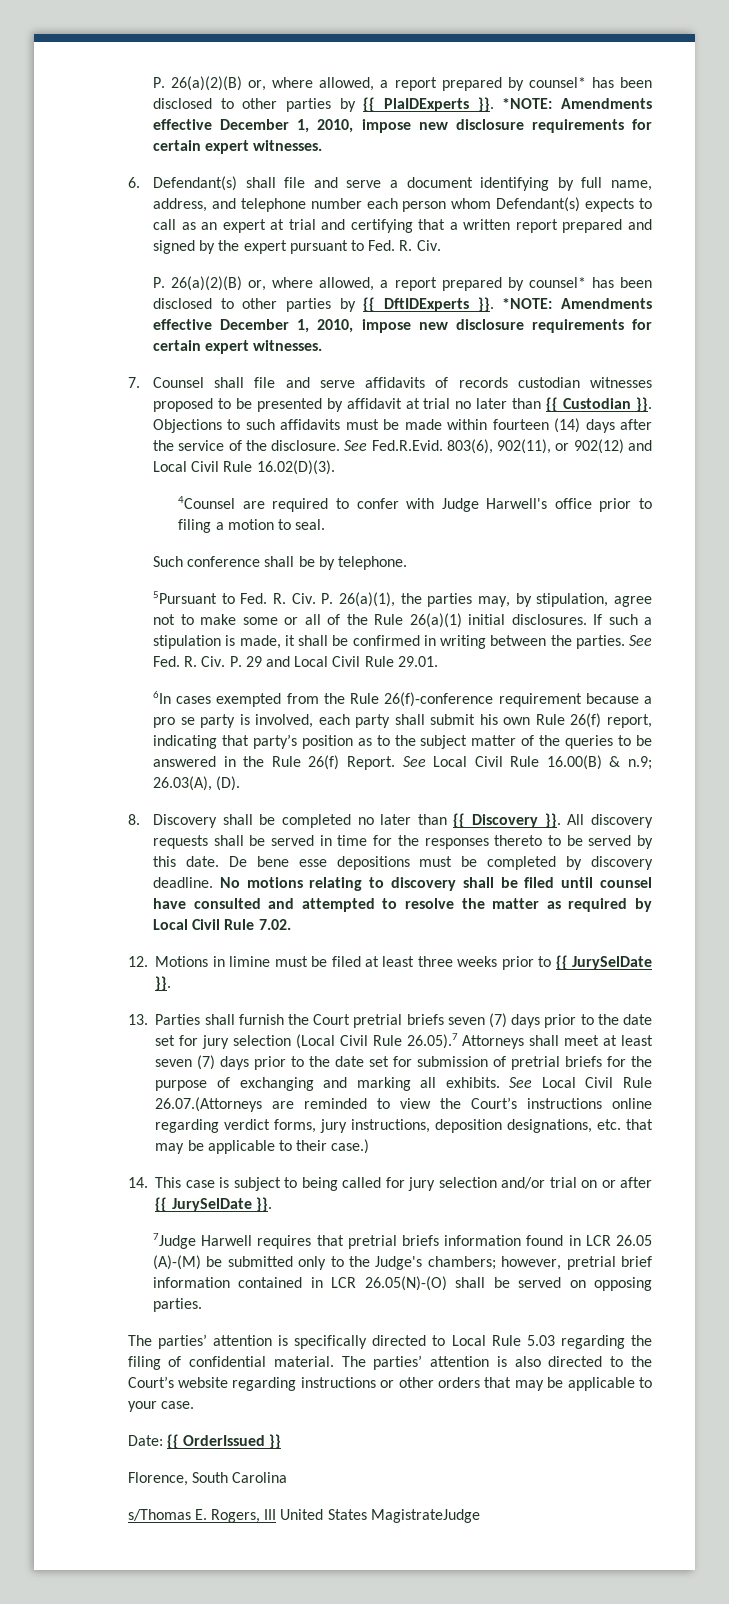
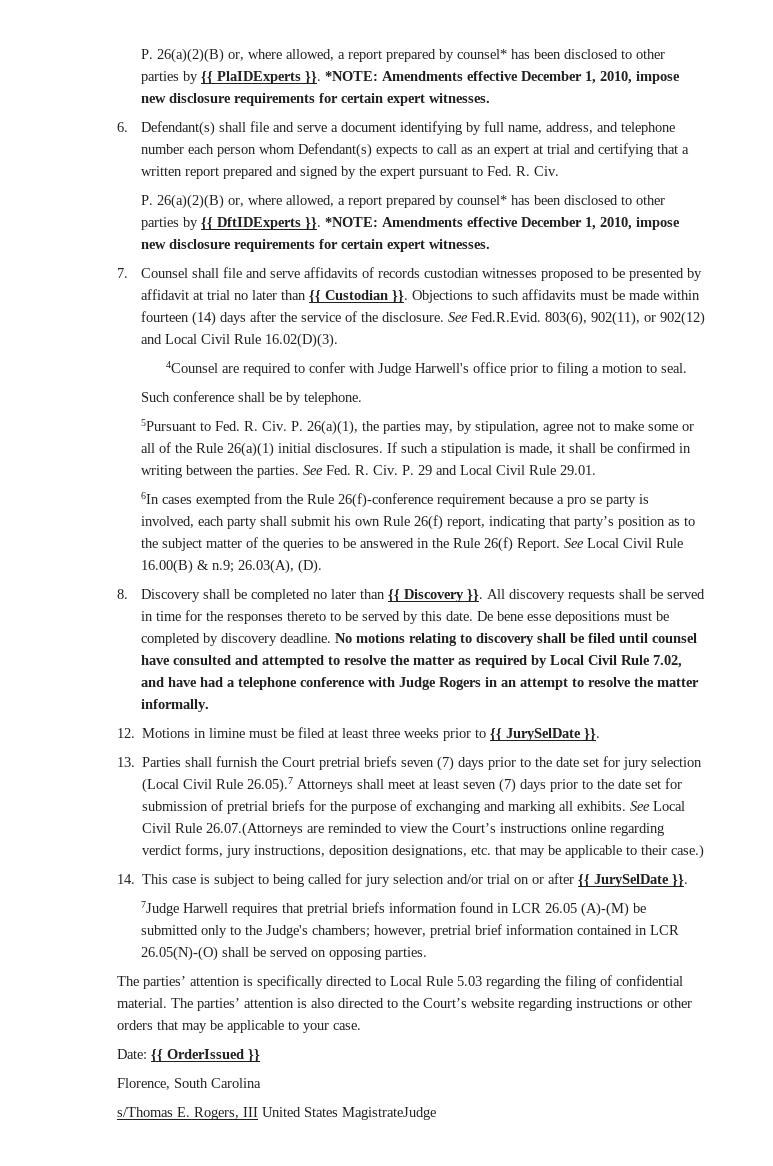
[258,919,291,930] 7.02. -> [653,655,683,668] [141,677,700,690] [141,699,210,712] 7.02, and have had a telephone conference with Judge Rogers in an attempt to resolve the matter informally.

